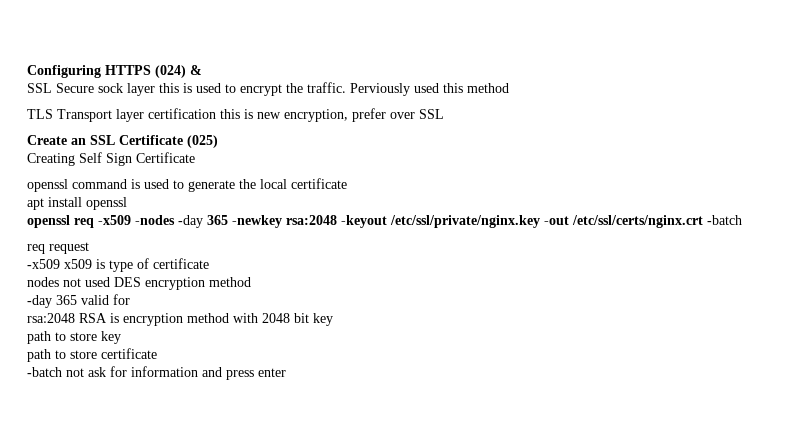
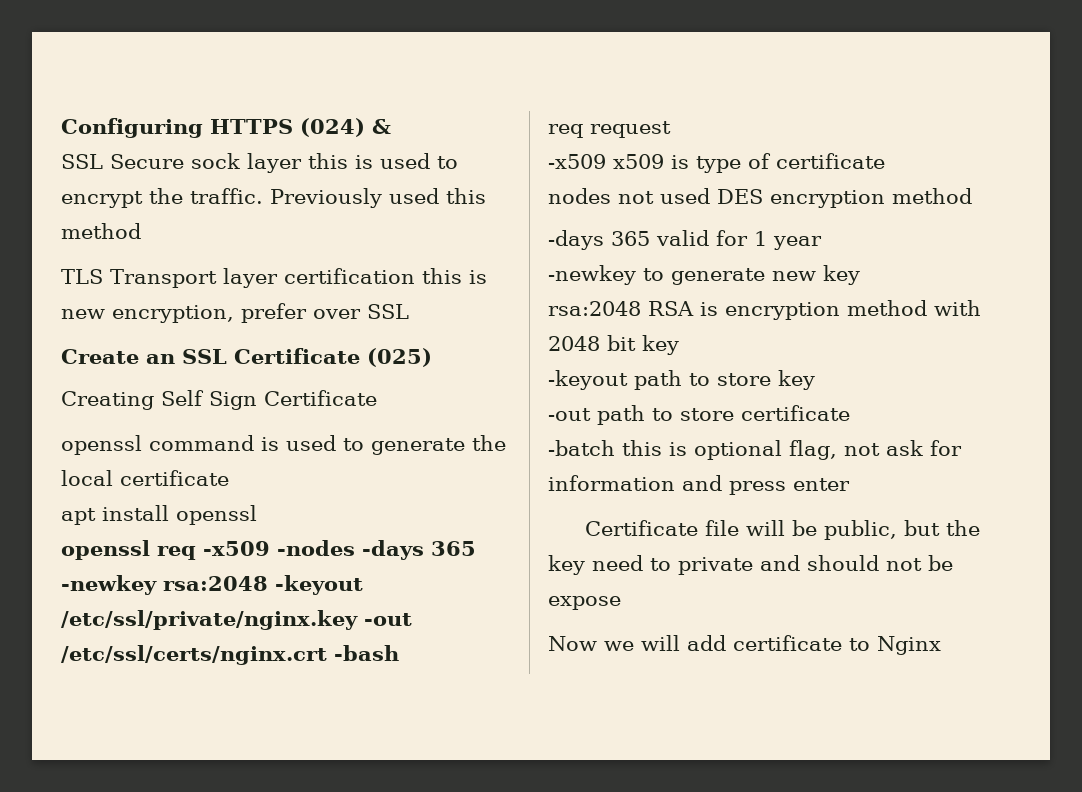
[350,83,410,96] Perviously -> [270,188,382,208] Previously
[178,215,203,228] -day -> [362,540,424,560] -days
[707,215,742,225] -batch -> [334,645,399,661] -bash
[27,295,52,308] -day -> [548,230,604,250] -days
(130, 299) none -> [754,231,822,250] [548,265,860,285] 1 year // -newkey to generate new key
(333, 319) none -> [548,370,628,390] -keyout
(121, 337) none -> [548,408,591,421] -out
(62, 372) none -> [622,440,837,460] this is optional flag,
(286, 372) none -> [584,520,980,540] [548,555,953,575] [548,596,621,610] [548,635,941,655] // Certificate file will be public, but the key need to private and should not be expose // Now we will add certificate to Nginx

